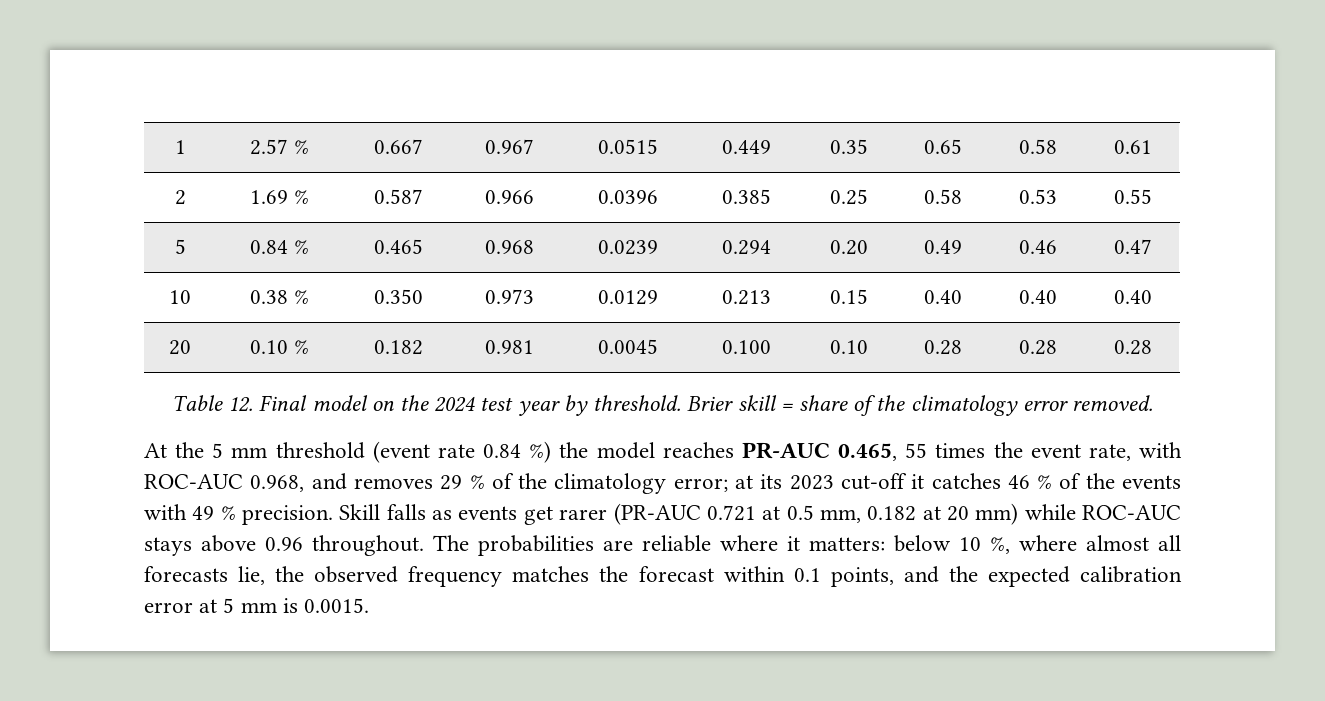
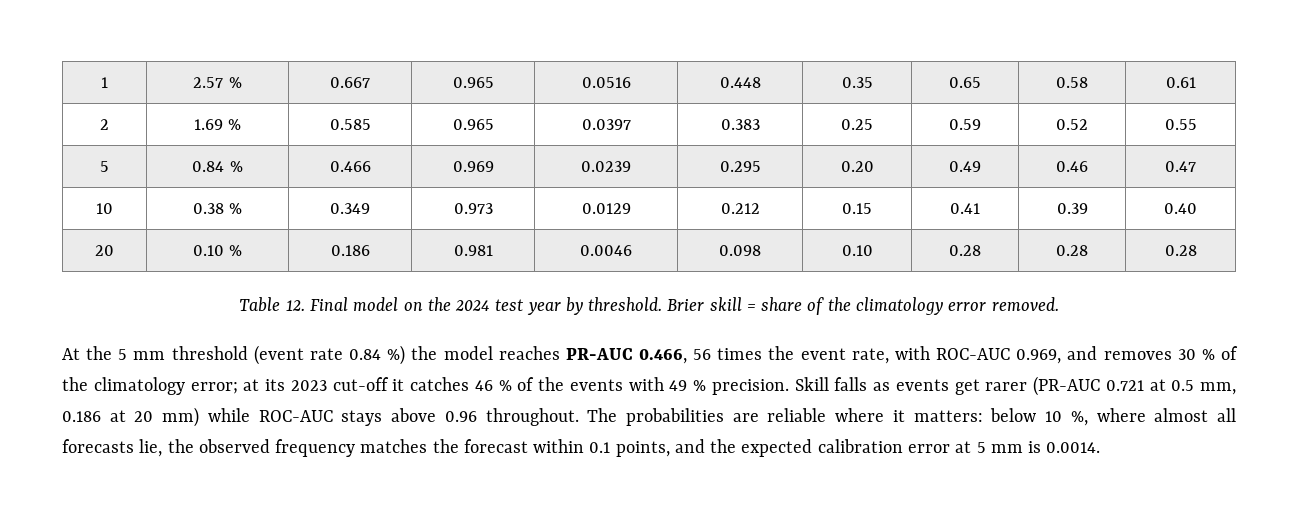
[484,139,534,154] [597,139,658,154] [721,140,771,154] 0.967 | 0.0515 | 0.449 -> [452,77,494,88] [581,77,631,88] [719,77,761,88] 0.965 | 0.0516 | 0.448
[374,189,423,204] [484,190,534,204] [597,190,658,204] [721,189,771,204] 0.587 | 0.966 | 0.0396 | 0.385 -> [329,119,371,130] [452,119,494,130] [581,119,631,130] [720,119,760,130] 0.585 | 0.965 | 0.0397 | 0.383
[924,189,962,204] [1019,189,1057,204] 0.58 | 0.53 -> [949,119,981,130] [1056,119,1088,130] 0.59 | 0.52
[374,239,423,254] [484,240,534,254] 0.465 | 0.968 -> [329,161,371,172] [452,161,494,172] 0.466 | 0.969
[721,240,771,255] 0.294 -> [719,161,761,172] 0.295
[374,289,423,304] 0.350 -> [330,203,370,214] 0.349
[721,290,771,305] 0.213 -> [720,203,760,214] 0.212
[924,290,962,304] [1019,290,1057,304] 0.40 | 0.40 -> [950,203,980,214] [1056,203,1088,214] 0.41 | 0.39
[374,340,423,355] 0.182 -> [330,245,370,256] 0.186
[597,339,658,354] [721,340,771,354] 0.0045 | 0.100 -> [580,245,632,256] [719,245,761,256] 0.0046 | 0.098
[838,443,928,461] 0.465, 55 -> [638,349,712,364] 0.466, 56
[250,475,305,492] 0.968, -> [1016,349,1062,364] 0.969,
[440,475,463,490] 29 -> [1177,349,1196,360] 30
[867,506,917,521] 0.182 -> [62,411,101,422] 0.186
[304,598,370,613] 0.0015. -> [1046,442,1101,453] 0.0014.

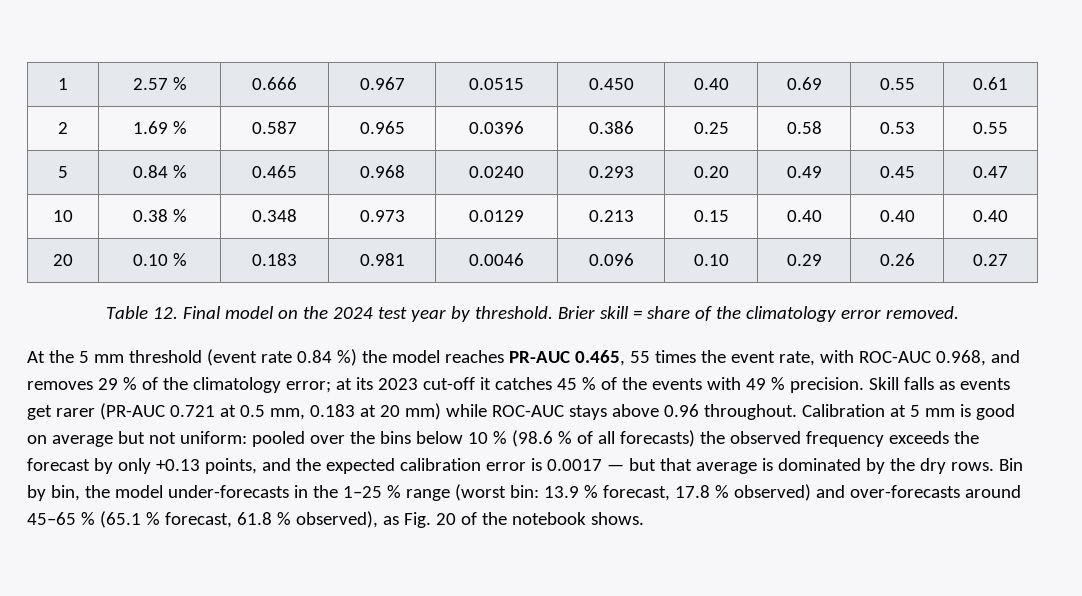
[330,77,370,88] [452,77,494,88] [581,77,631,88] [719,77,761,88] [841,77,873,88] [949,77,981,88] [1056,77,1088,88] 0.667 | 0.965 | 0.0516 | 0.448 | 0.35 | 0.65 | 0.58 -> [252,77,297,90] [359,77,405,90] [469,78,524,90] [588,78,634,90] [693,78,729,90] [786,77,822,90] [879,78,915,90] 0.666 | 0.967 | 0.0515 | 0.450 | 0.40 | 0.69 | 0.55
[329,119,371,130] [452,119,494,130] [581,119,631,130] [720,119,760,130] 0.585 | 0.965 | 0.0397 | 0.383 -> [252,121,297,134] [359,121,405,134] [469,121,524,134] [588,121,634,134] 0.587 | 0.965 | 0.0396 | 0.386
[949,119,981,130] [1056,119,1088,130] 0.59 | 0.52 -> [786,121,822,134] [879,122,915,134] 0.58 | 0.53
[329,161,371,172] [452,161,494,172] [581,161,631,172] [719,161,761,172] 0.466 | 0.969 | 0.0239 | 0.295 -> [252,165,297,178] [359,165,405,178] [469,166,524,178] [588,166,634,178] 0.465 | 0.968 | 0.0240 | 0.293
[1056,161,1088,172] 0.46 -> [879,166,915,178] 0.45
[330,203,370,214] 0.349 -> [252,209,297,222] 0.348
[720,203,760,214] 0.212 -> [588,210,634,222] 0.213
[950,203,980,214] [1056,203,1088,214] 0.41 | 0.39 -> [786,210,822,222] [879,210,915,222] 0.40 | 0.40
[330,245,370,256] 0.186 -> [252,253,297,266] 0.183
[719,245,761,256] 0.098 -> [588,253,634,266] 0.096
[949,245,981,256] [1056,245,1088,256] [1164,245,1197,256] 0.28 | 0.28 | 0.28 -> [786,254,822,266] [879,253,915,266] [973,254,1008,266] 0.29 | 0.26 | 0.27
[638,349,712,364] 0.466, 56 -> [574,350,650,366] 0.465, 55
[1016,349,1062,364] 0.969, -> [935,350,986,366] 0.968,
[1177,349,1196,360] 30 -> [97,378,118,390] 29
[474,380,493,391] 46 -> [556,378,577,390] 45
[62,411,101,422] 0.186 -> [309,404,355,417] 0.183
[587,408,1237,426] [62,439,163,457] The probabilities are reliable where it matters: below 10 %, where almost all forecasts lie, -> [801,404,1015,420] [27,430,695,447] Calibration at 5 mm is good on average but not uniform: pooled over the bins below 10 % (98.6 % of all forecasts)
[360,439,428,453] matches -> [888,431,949,444] exceeds
[533,439,611,453] within 0.1 -> [93,458,200,474] by only +0.13
[955,441,1101,453] at 5 mm is 0.0014. -> [530,458,1023,474] [27,484,1021,501] [27,511,644,528] is 0.0017 — but that average is dominated by the dry rows. Bin by bin, the model under-forecasts in the 1–25 % range (worst bin: 13.9 % forecast, 17.8 % observed) and over-forecasts around 45–65 % (65.1 % forecast, 61.8 % observed), as Fig. 20 of the notebook shows.

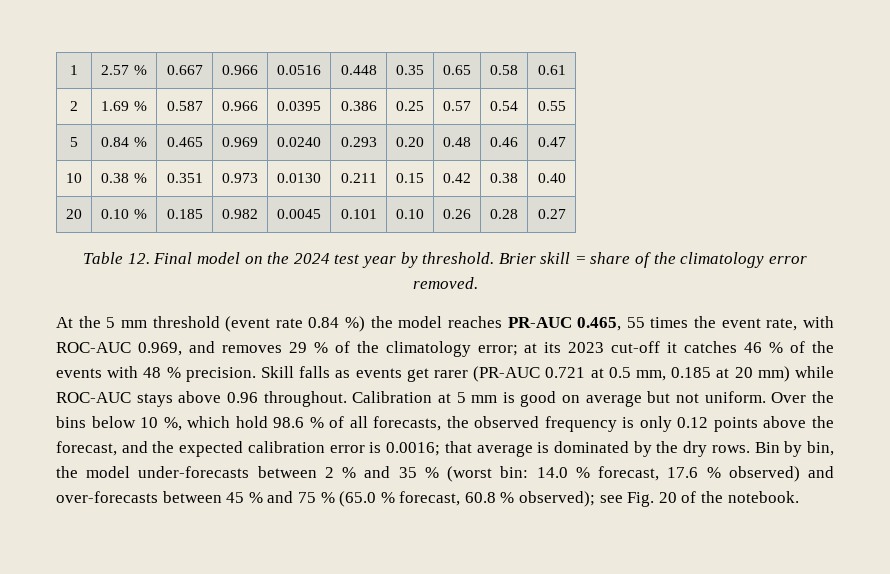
[252,77,297,90] [359,77,405,90] [469,78,524,90] [588,78,634,90] [693,78,729,90] [786,77,822,90] [879,78,915,90] 0.666 | 0.967 | 0.0515 | 0.450 | 0.40 | 0.69 | 0.55 -> [166,65,203,75] [222,65,258,75] [277,65,321,75] [340,65,377,75] [396,65,424,75] [443,65,471,75] [490,65,518,75] 0.667 | 0.966 | 0.0516 | 0.448 | 0.35 | 0.65 | 0.58
[359,121,405,134] [469,121,524,134] 0.965 | 0.0396 -> [222,101,258,111] [277,101,321,111] 0.966 | 0.0395
[786,121,822,134] [879,122,915,134] 0.58 | 0.53 -> [443,101,471,111] [490,101,518,111] 0.57 | 0.54
[359,165,405,178] 0.968 -> [222,137,258,147] 0.969
[786,166,822,178] [879,166,915,178] 0.49 | 0.45 -> [443,137,471,147] [490,137,518,147] 0.48 | 0.46
[252,209,297,222] 0.348 -> [166,173,203,183] 0.351
[469,210,524,222] [588,210,634,222] 0.0129 | 0.213 -> [277,173,321,183] [340,173,377,183] 0.0130 | 0.211
[786,210,822,222] [879,210,915,222] 0.40 | 0.40 -> [443,173,471,183] [490,173,518,183] 0.42 | 0.38
[252,253,297,266] [359,253,405,266] [469,253,524,266] [588,253,634,266] 0.183 | 0.981 | 0.0046 | 0.096 -> [166,209,203,219] [222,209,258,219] [277,209,321,219] [340,209,377,219] 0.185 | 0.982 | 0.0045 | 0.101
[786,254,822,266] [879,253,915,266] 0.29 | 0.26 -> [443,209,471,219] [490,209,518,219] 0.26 | 0.28
[935,350,986,366] 0.968, -> [137,342,182,356] 0.969,
[556,378,577,390] 45 -> [744,342,763,353] 46
[745,378,766,390] 49 -> [143,367,162,378] 48
[309,404,355,417] 0.183 -> [671,367,712,378] 0.185
[179,431,345,447] uniform: pooled over -> [704,391,807,403] uniform. Over
[492,430,553,447] % (98.6 -> [163,416,305,431] %, which hold 98.6
[619,430,695,447] forecasts) -> [373,416,442,431] forecasts,
[888,431,979,444] [27,458,257,474] exceeds the forecast by only +0.13 points, -> [622,416,834,432] [56,441,117,456] is only 0.12 points above the forecast,
[546,458,656,471] 0.0017 — but -> [386,442,441,456] 0.0016;
[293,485,450,501] in the 1–25 % range -> [257,466,439,478] between 2 % and 35 %
[543,485,710,501] 13.9 % forecast, 17.8 -> [536,466,699,481] 14.0 % forecast, 17.6
[964,485,1021,498] [27,511,399,528] around 45–65 % (65.1 % forecast, 61.8 % observed), as -> [162,491,623,507] between 45 % and 75 % (65.0 % forecast, 60.8 % observed); see
[511,512,644,525] notebook shows. -> [727,491,799,503] notebook.

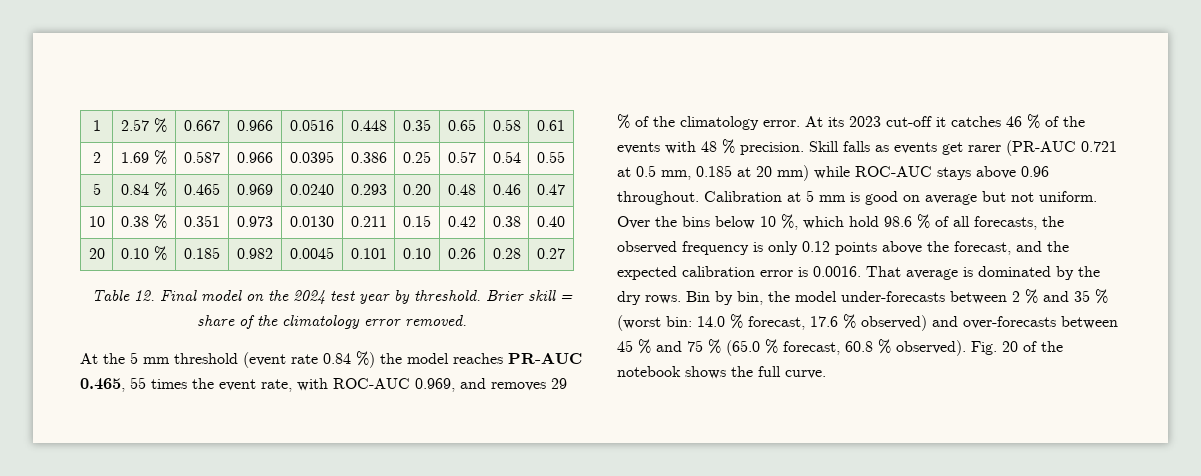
[477,343,538,356] error; at -> [763,116,823,127] error. At
[386,441,472,456] 0.0016; that -> [813,266,901,277] 0.0016. That
[519,491,623,507] observed); see -> [896,340,966,356] observed).
[727,491,799,503] notebook. -> [617,366,826,379] notebook shows the full curve.

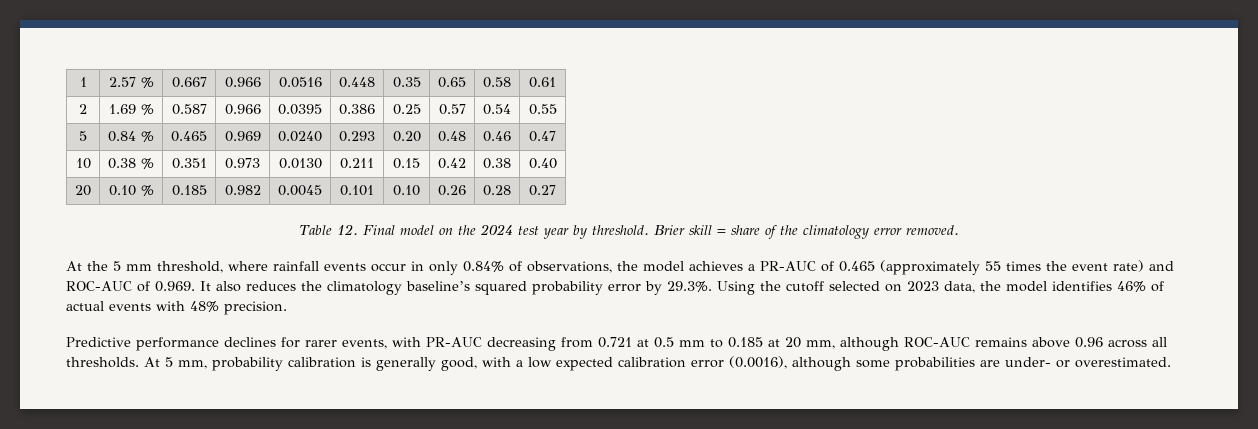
[174,351,582,368] [80,377,567,392] [617,114,1085,130] [617,139,1076,156] threshold (event rate 0.84 %) the model reaches PR-AUC 0.465, 55 times the event rate, with ROC-AUC 0.969, and removes 29 % of the climatology error. At its 2023 cut-off it catches 46 % of the events with 48 % precision. Skill falls as events get rarer (PR-AUC -> [157,260,1174,275] [66,281,1164,295] [66,301,287,315] [66,337,593,351] threshold, where rainfall events occur in only 0.84% of observations, the model achieves a PR-AUC of 0.465 (approximately 55 times the event rate) and ROC-AUC of 0.969. It also reduces the climatology baseline’s squared probability error by 29.3%. Using the cutoff selected on 2023 data, the model identifies 46% of actual events with 48% precision. // Predictive performance declines for rarer events, with PR-AUC decreasing from
[661,170,691,180] mm, -> [679,339,723,348] mm to
[777,165,1049,181] [617,190,1097,205] [617,214,1064,230] [617,241,1069,255] [617,266,1100,280] [617,289,1108,305] [617,314,1118,331] [617,339,1063,356] [617,366,826,379] mm) while ROC-AUC stays above 0.96 throughout. Calibration at 5 mm is good on average but not uniform. Over the bins below 10 %, which hold 98.6 % of all forecasts, the observed frequency is only 0.12 points above the forecast, and the expected calibration error is 0.0016. That average is dominated by the dry rows. Bin by bin, the model under-forecasts between 2 % and 35 % (worst bin: 14.0 % forecast, 17.6 % observed) and over-forecasts between 45 % and 75 % (65.0 % forecast, 60.8 % observed). Fig. 20 of the notebook shows the full curve. -> [806,337,1167,351] [66,356,1171,371] mm, although ROC-AUC remains above 0.96 across all thresholds. At 5 mm, probability calibration is generally good, with a low expected calibration error (0.0016), although some probabilities are under- or overestimated.

